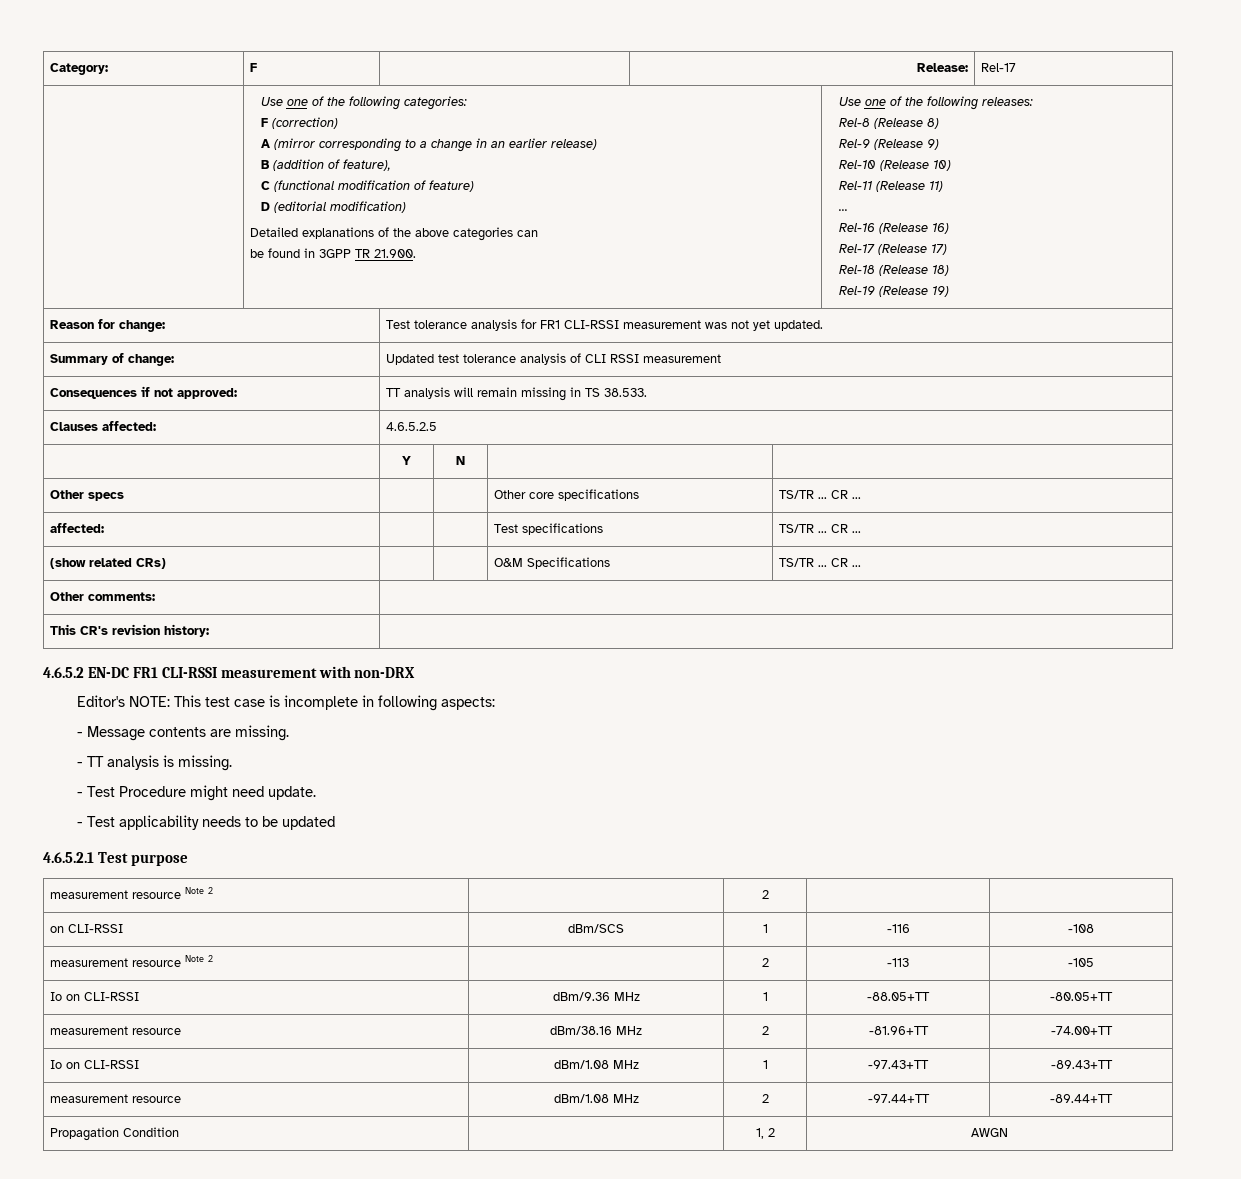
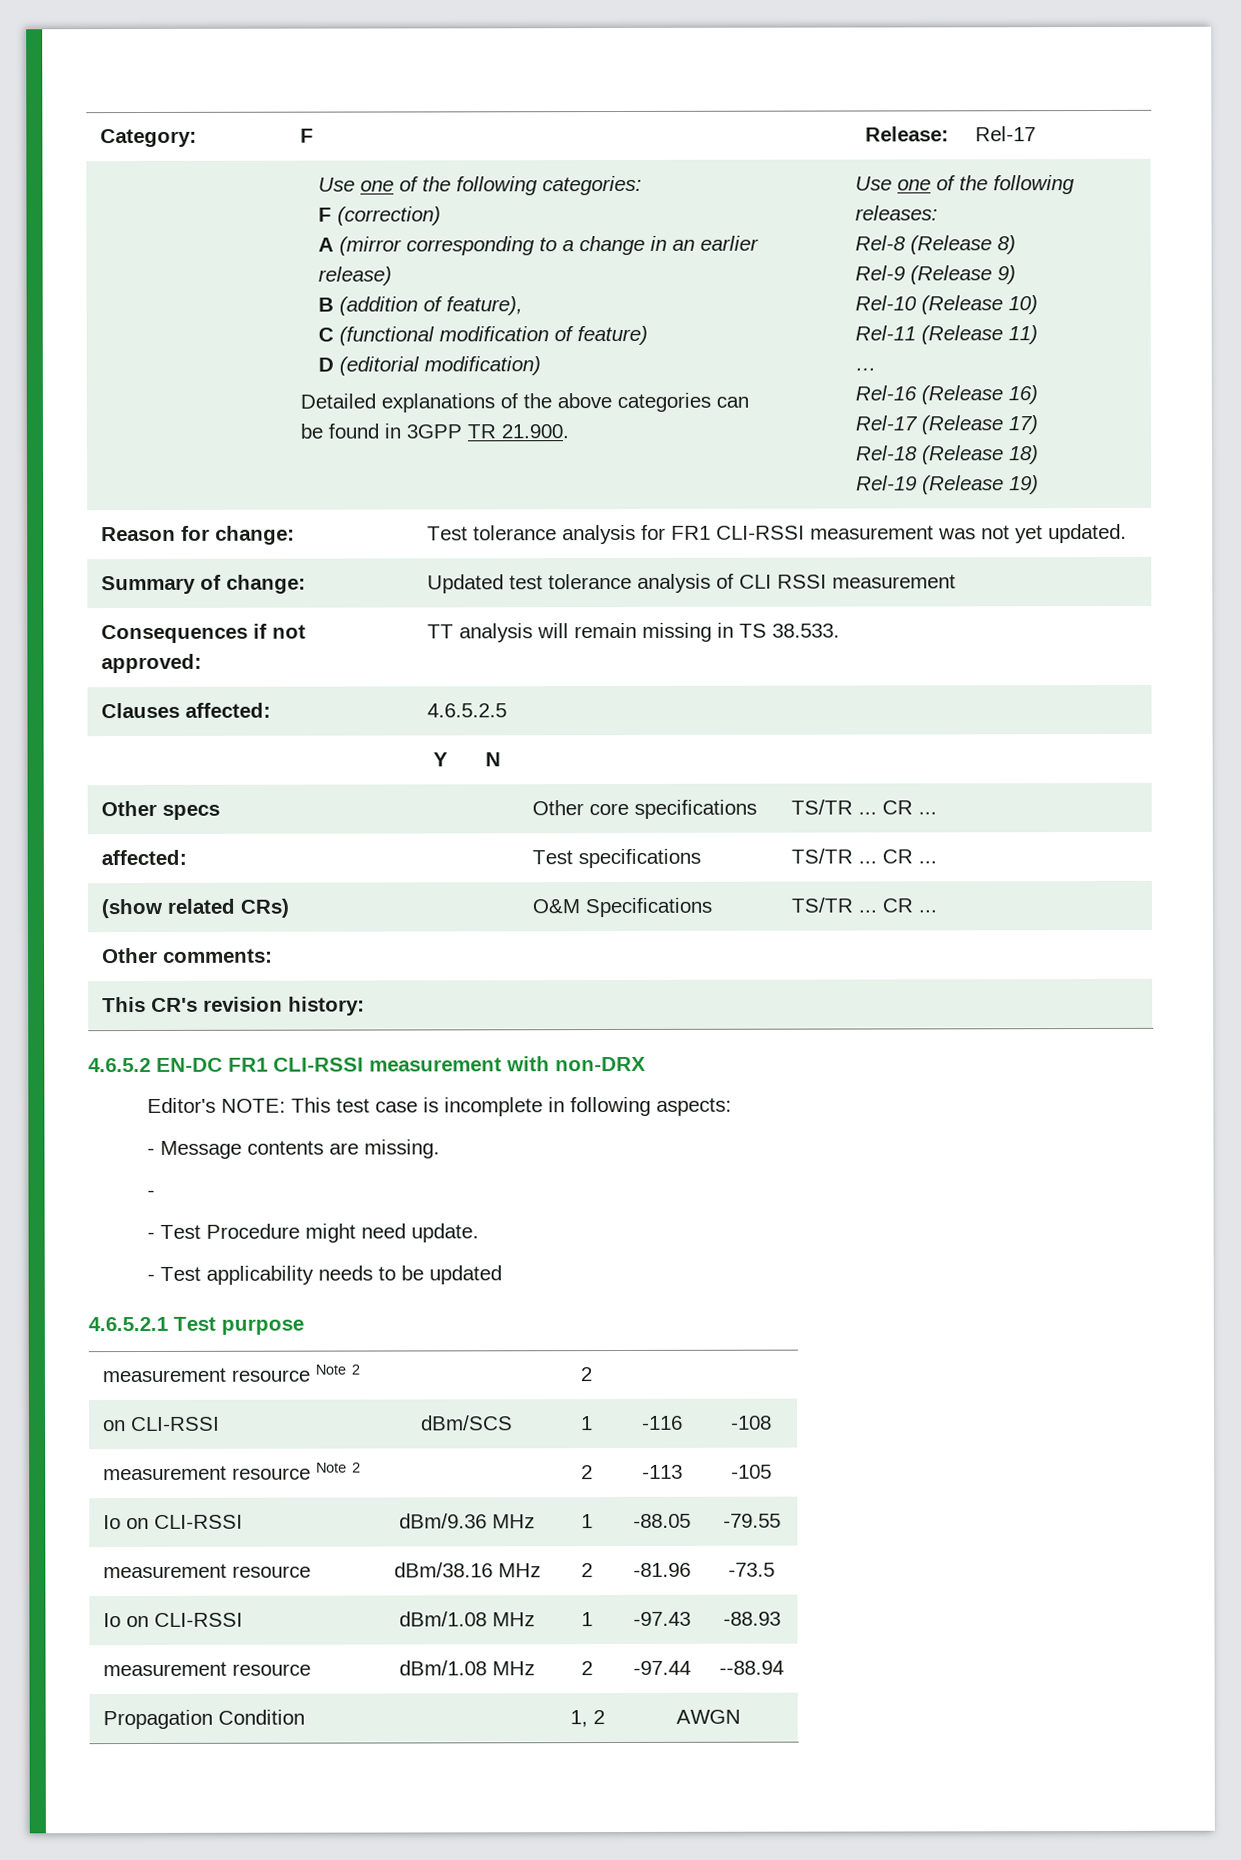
[87,755,233,771] TT analysis is missing. -> (156, 1193) none
[867,992,930,1001] [1050,992,1113,1001] -88.05+TT | -80.05+TT -> [633,1513,691,1528] [722,1513,781,1528] -88.05 | -79.55
[868,1026,929,1035] [1050,1026,1113,1035] -81.96+TT | -74.00+TT -> [633,1562,691,1577] [728,1562,775,1577] -81.96 | -73.5
[868,1060,929,1069] [1050,1060,1113,1069] -97.43+TT | -89.43+TT -> [633,1611,691,1626] [722,1611,781,1626] -97.43 | -88.93
[867,1094,930,1103] [1050,1094,1113,1103] -97.44+TT | -89.44+TT -> [633,1660,691,1675] [719,1660,784,1675] -97.44 | --88.94

